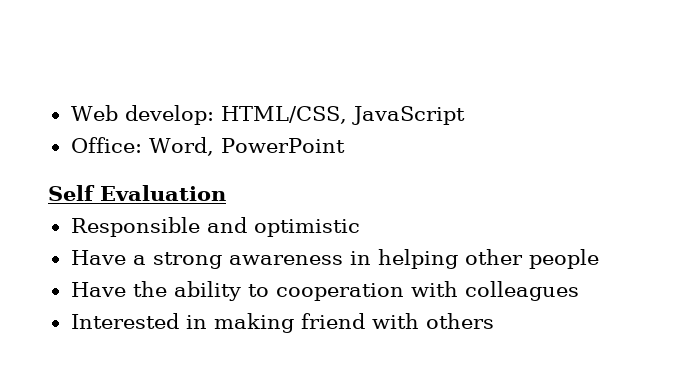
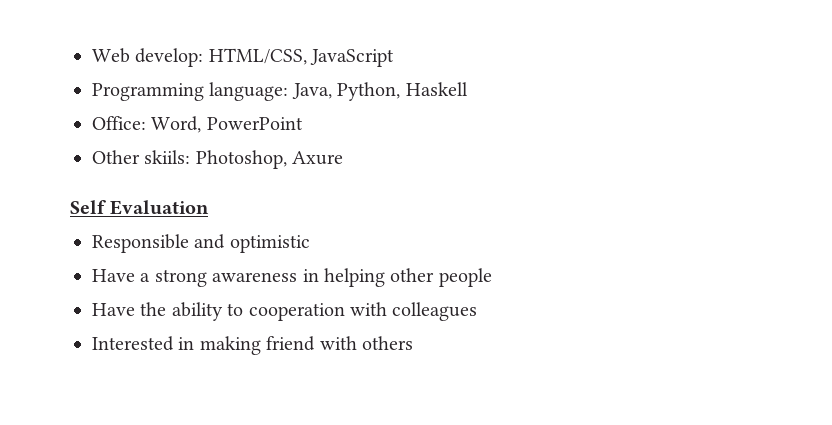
(465, 115) none -> [92,82,468,101] // Programming language: Java, Python, Haskell
(345, 145) none -> [92,150,344,169] // Other skiils: Photoshop, Axure

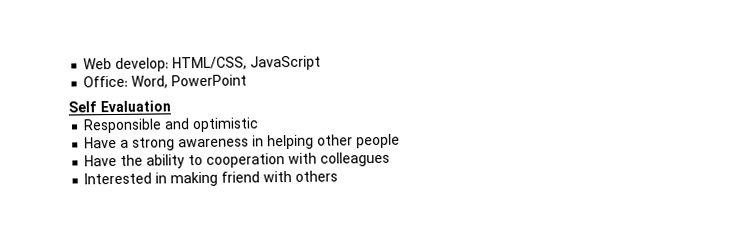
[92,82,468,101] // Programming language: Java, Python, Haskell -> (322, 63) none
[92,150,344,169] // Other skiils: Photoshop, Axure -> (248, 80) none

